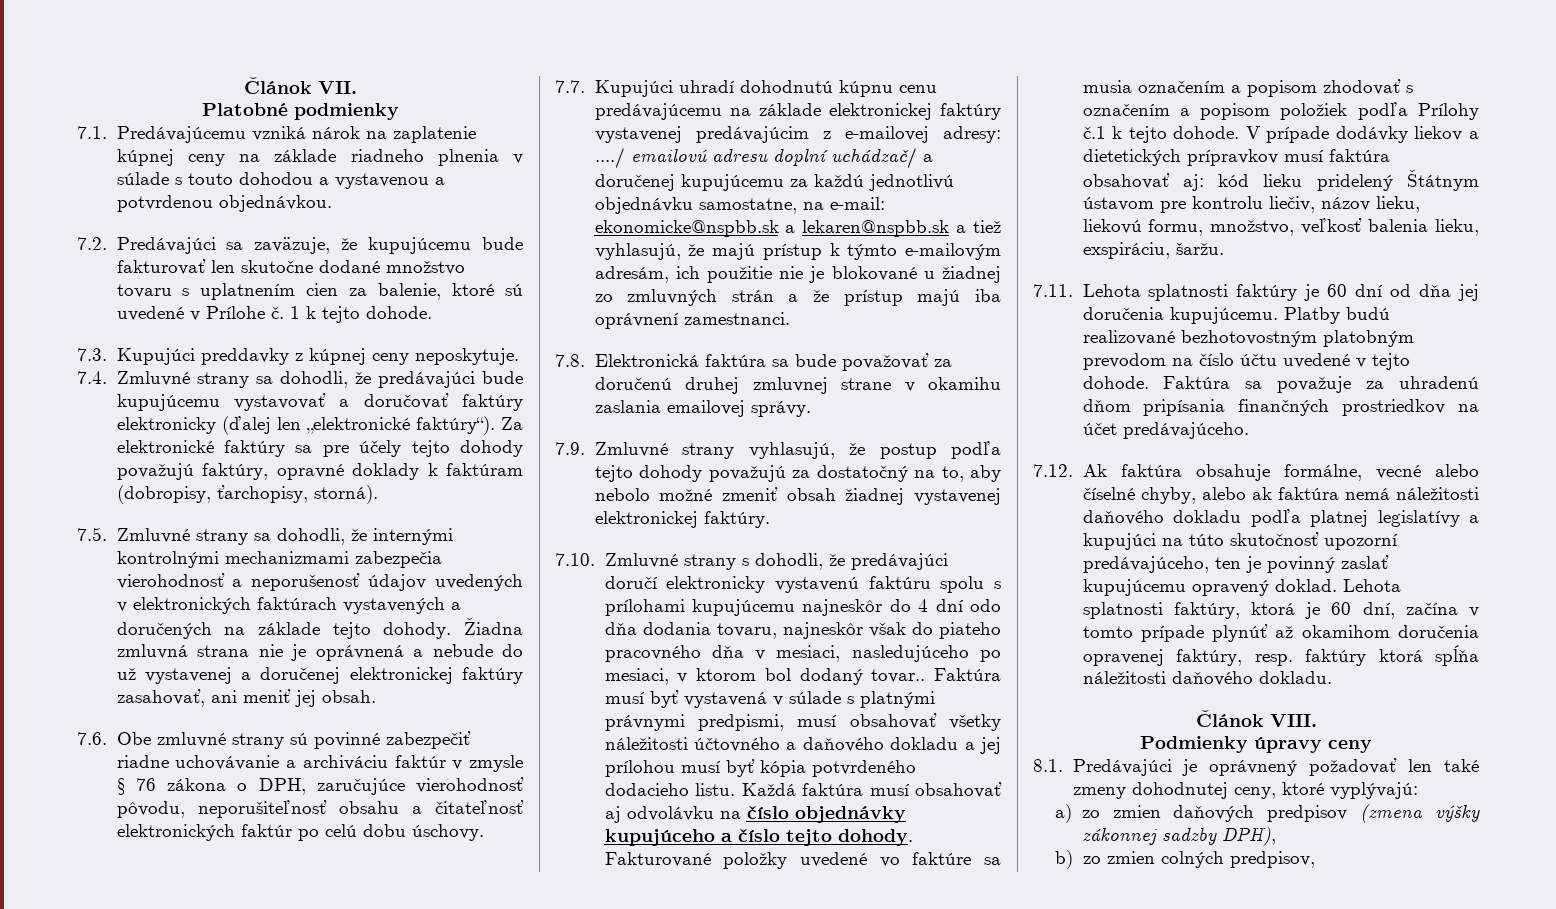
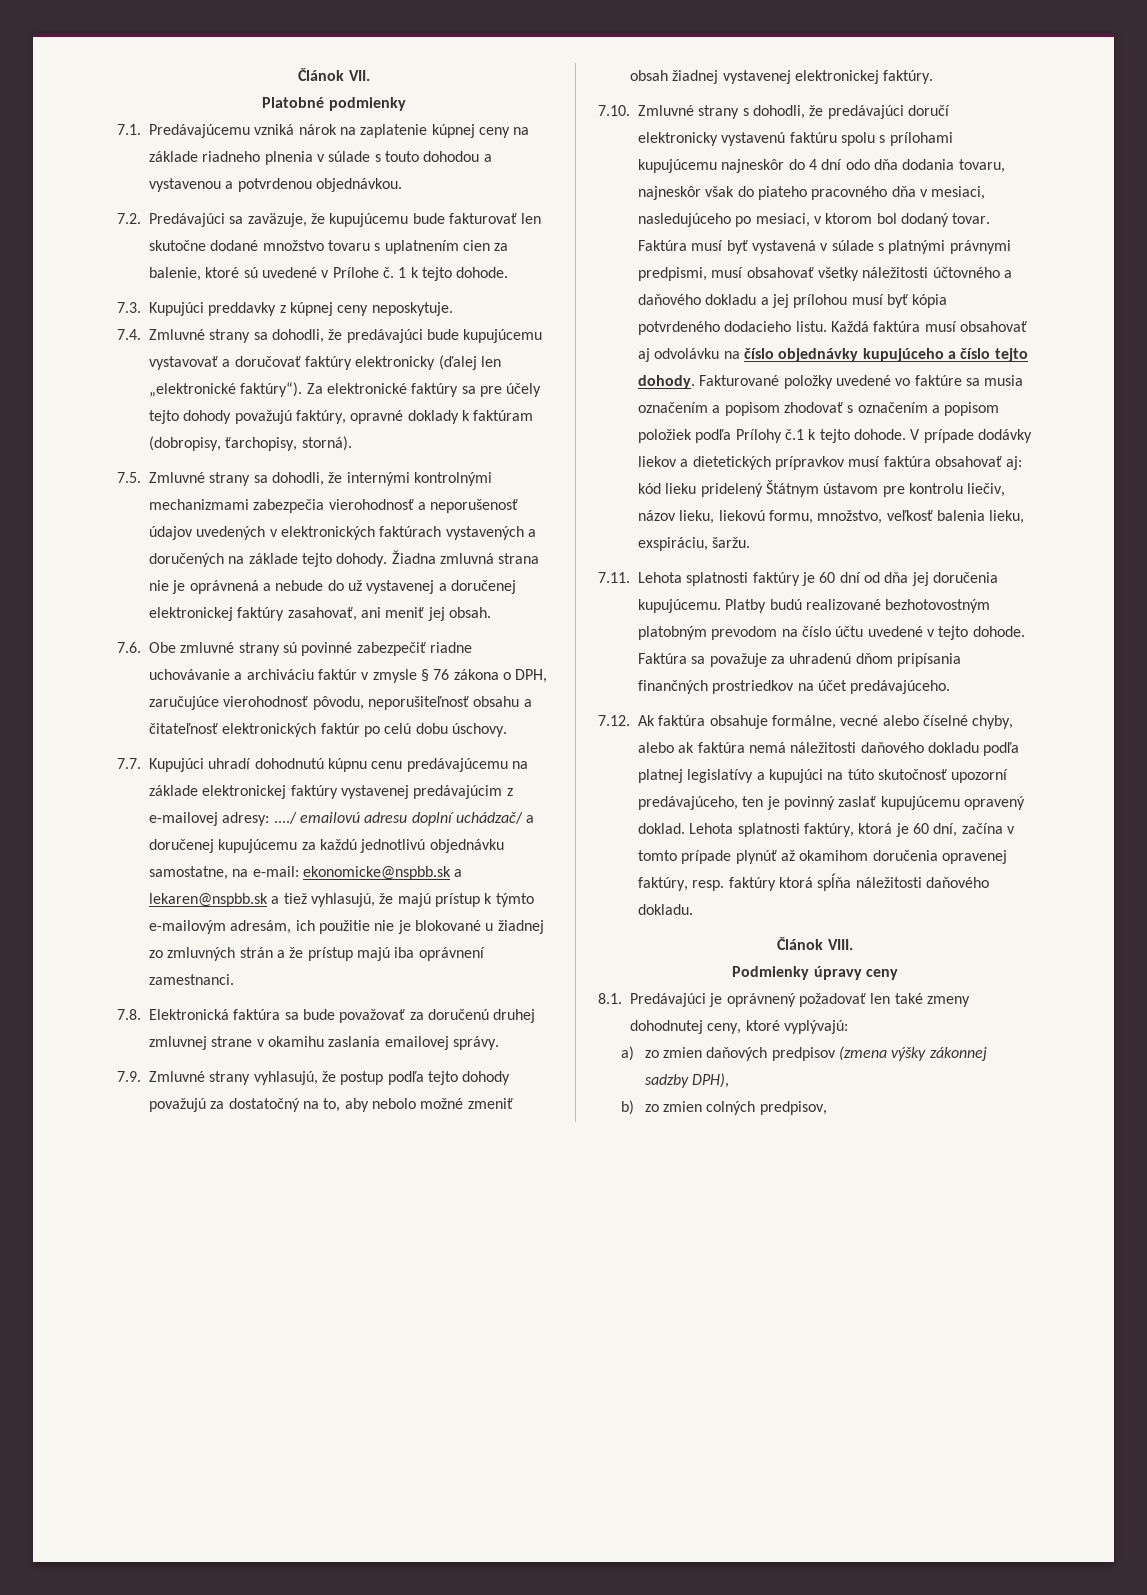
[871,669,926,683] tovar.. -> [952,213,991,224] tovar.

